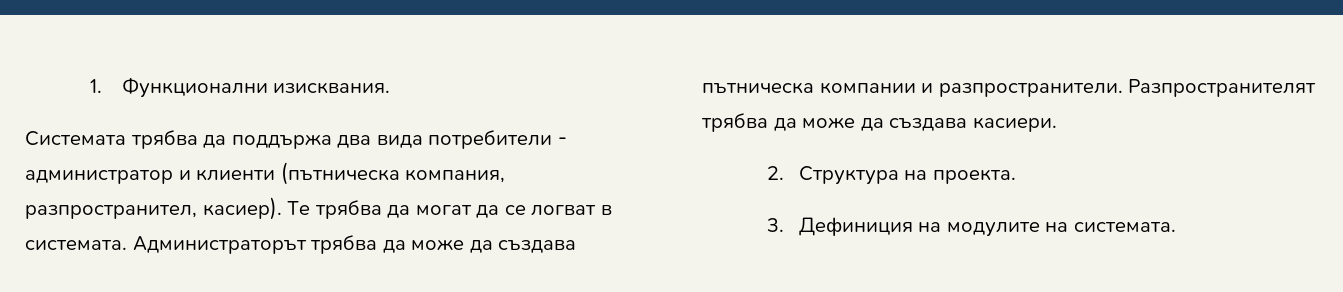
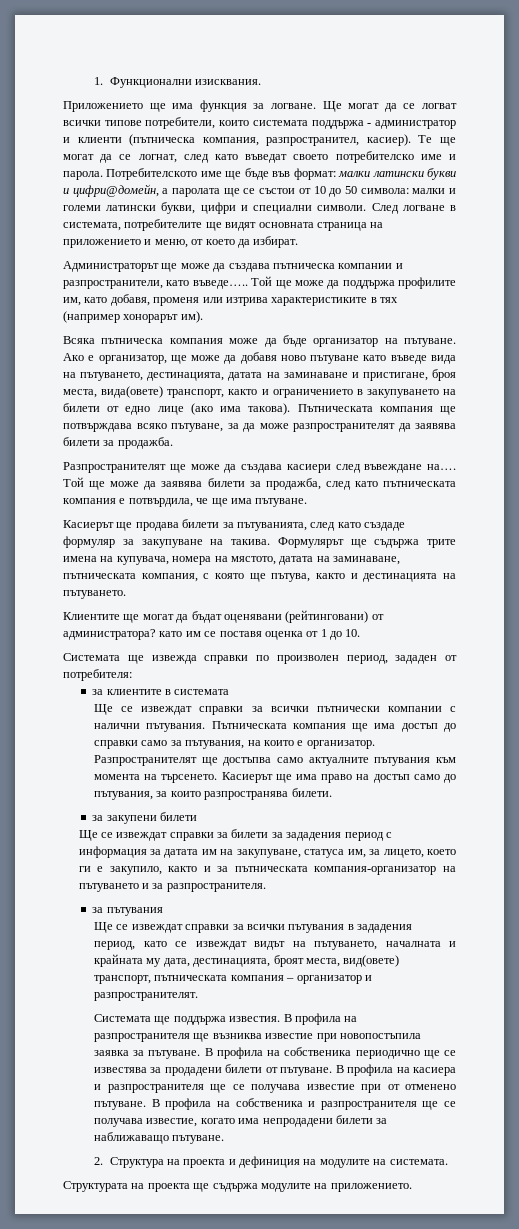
[25,130,553,149] Системата трябва да поддържа два вида потребители -> [63,100,458,112] [63,117,364,129] Приложението ще има функция за логване. Ще могат да се логват всички типове потребители, които системата поддържа
[314,200,612,219] [25,235,406,254] трябва да могат да се логват в системата. Администраторът трябва да -> [440,137,456,146] [63,151,456,163] [63,168,457,180] [63,184,456,197] [63,202,457,214] [63,219,384,231] [63,236,299,248] [63,261,178,272] ще могат да се логнат, след като въведат своето потребителско име и парола. Потребителското име ще бъде във формат: малки латински букви и цифри@домейн, а паролата ще се състои от 10 до 50 символа: малки и големи латински букви, цифри и специални символи. След логване в системата, потребителите ще видят основната страница на приложението и меню, от което да избират. // Администраторът ще
[938,79,1317,97] [701,113,1057,132] разпространители. Разпространителят трябва да може да създава касиери. -> [63,276,456,289] [63,294,398,306] [63,311,203,323] [63,335,456,347] [63,352,456,364] [63,369,456,381] [63,386,456,398] [63,403,457,415] [63,423,456,432] [63,437,173,449] [63,462,456,473] [63,477,456,490] [63,498,308,507] [63,519,405,531] [63,536,456,548] [63,556,400,565] [63,573,457,582] [63,590,126,599] [63,610,384,623] [63,629,361,640] [63,653,457,664] [63,669,132,681] [92,689,230,695] [94,704,456,715] [94,721,457,732] [94,740,375,749] [94,755,456,766] [94,772,456,783] [94,788,332,800] [92,812,198,824] [78,829,392,841] [78,846,457,858] [78,866,456,875] [78,883,266,892] [92,907,163,916] [94,922,413,933] [94,941,456,950] [94,954,400,967] [94,975,372,984] [94,992,199,1001] [94,1013,358,1025] [94,1033,421,1042] [94,1047,456,1059] [94,1064,457,1076] [94,1084,456,1093] [94,1098,456,1110] [94,1115,388,1127] [94,1132,225,1144] разпространители, като въведе….. Той ще може да поддържа профилите им, като добавя, променя или изтрива характеристиките в тях (например хонорарът им). // Всяка пътническа компания може да бъде организатор на пътуване. Ако е организатор, ще може да добавя ново пътуване като въведе вида на пътуването, дестинацията, датата на заминаване и пристигане, броя места, вида(овете) транспорт, както и ограничението в закупуването на билети от едно лице (ако има такова). Пътническата компания ще потвърждава всяко пътуване, за да може разпространителят да заявява билети за продажба. // Разпространителят ще може да създава касиери след въвеждане на…. Той ще може да заявява билети за продажба, след като пътническата компания е потвърдила, че ще има пътуване. // Касиерът ще продава билети за пътуванията, след като създаде формуляр за закупуване на такива. Формулярът ще съдържа трите имена на купувача, номера на мястото, датата на заминаване, пътническата компания, с която ще пътува, както и дестинацията на пътуването. // Клиентите ще могат да бъдат оценявани (рейтинговани) от администратора? като им се поставя оценка от 1 до 10. // Системата ще извежда справки по произволен период, зададен от потребителя: // за клиентите в системата // Ще се извеждат справки за всички пътнически компании с налични пътувания. Пътническата компания ще има достъп до справки само за пътувания, на които е организатор. Разпространителят ще достъпва само актуалните пътувания към момента на търсенето. Касиерът ще има право на достъп само до пътувания, за които разпространява билети. // за закупени билети // Ще се извеждат справки за билети за зададения период с информация за датата им на закупуване, статуса им, за лицето, което ги е закупило, както и за пътническата компания-организатор на пътуването и за разпространителя. // за пътувания // Ще се извеждат справки за всички пътувания в зададения период, като се извеждат видът на пътуването, началната и крайната му дата, дестинацията, броят места, вид(овете) транспорт, пътническата компания – организатор и разпространителят. // Системата ще поддържа известия. В профила на разпространителя ще възниква известие при новопостъпила заявка за пътуване. В профила на собственика периодично ще се известява за продадени билети от пътуване. В профила на касиера и разпространителя ще се получава известие при от отменено пътуване. В профила на собственика и разпространителя ще се получава известие, когато има непродадени билети за наближаващо пътуване.
[932,169,1016,184] [766,217,913,236] проекта. // 3. Дефиниция -> [183,1156,301,1168] проекта и дефиниция
(1176, 227) none -> [63,1181,412,1192] // Структурата на проекта ще съдържа модулите на приложението.

